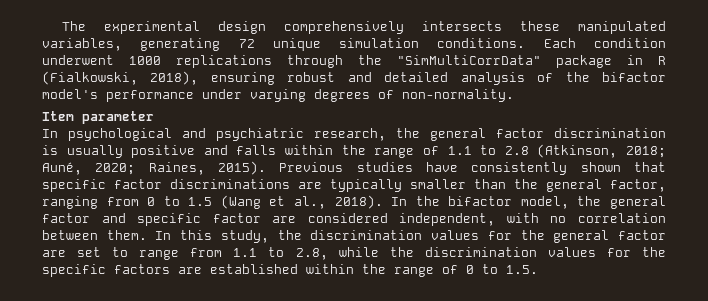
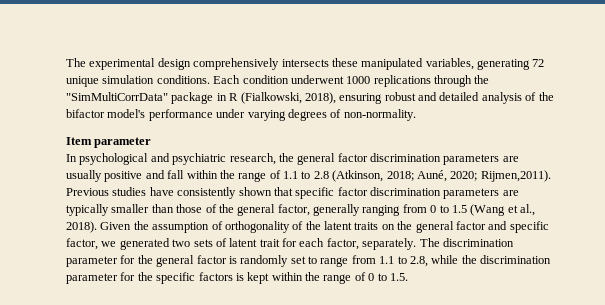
[42,145,58,155] is -> [443,154,519,165] parameters are
[236,145,277,155] falls -> [167,170,185,179] fall
[148,161,266,175] Raines, 2015). -> [480,170,551,182] Rijmen,2011).
[170,179,290,189] discriminations -> [370,187,500,199] discrimination parameters
(506, 184) none -> [176,204,217,213] those of
(666, 185) none -> [313,204,360,216] generally
[391,196,569,209] In the bifactor model, -> [100,221,395,233] Given the assumption of orthogonality of the latent traits on
[212,213,666,226] [42,230,480,243] factor are considered independent, with no correlation between them. In this study, the discrimination values -> [66,238,514,250] [66,256,118,267] factor, we generated two sets of latent trait for each factor, separately. The discrimination parameter
[42,250,66,257] are -> [228,255,289,267] is randomly
[547,247,596,257] values -> [66,273,118,284] parameter
[178,264,298,274] are established -> [235,272,270,284] is kept

